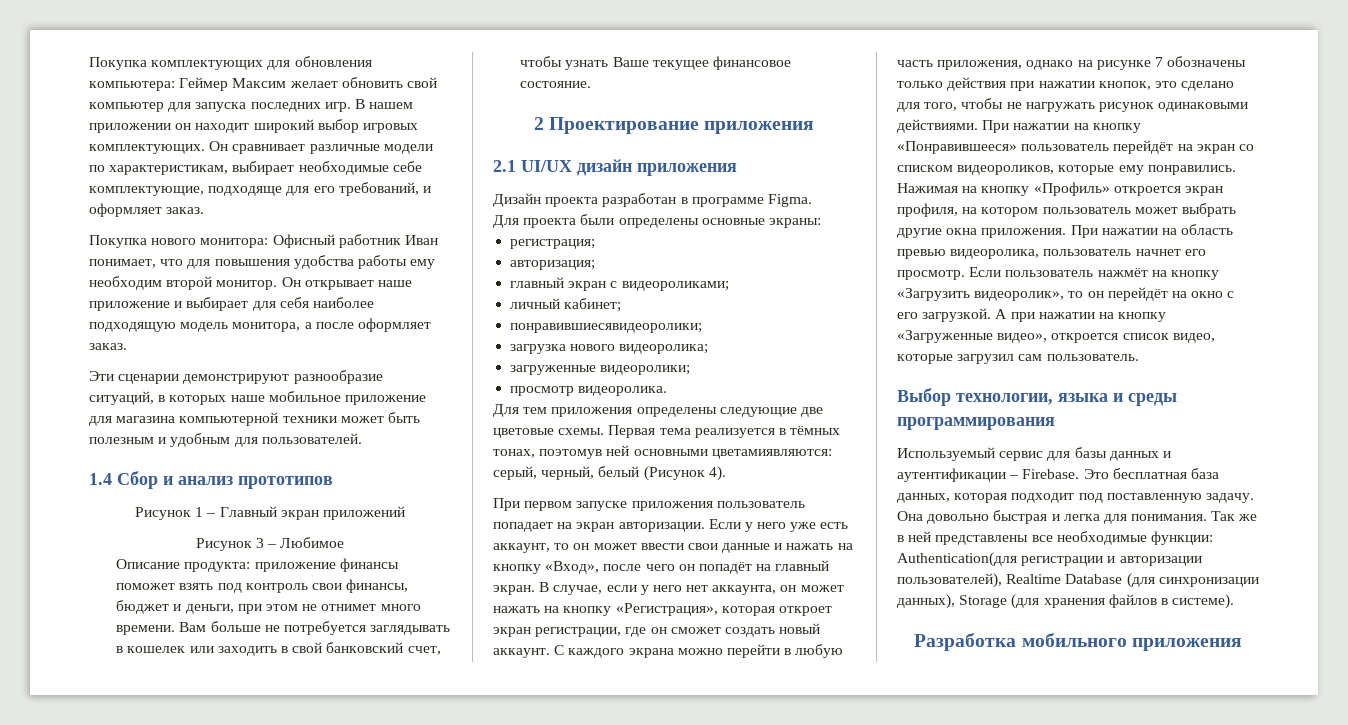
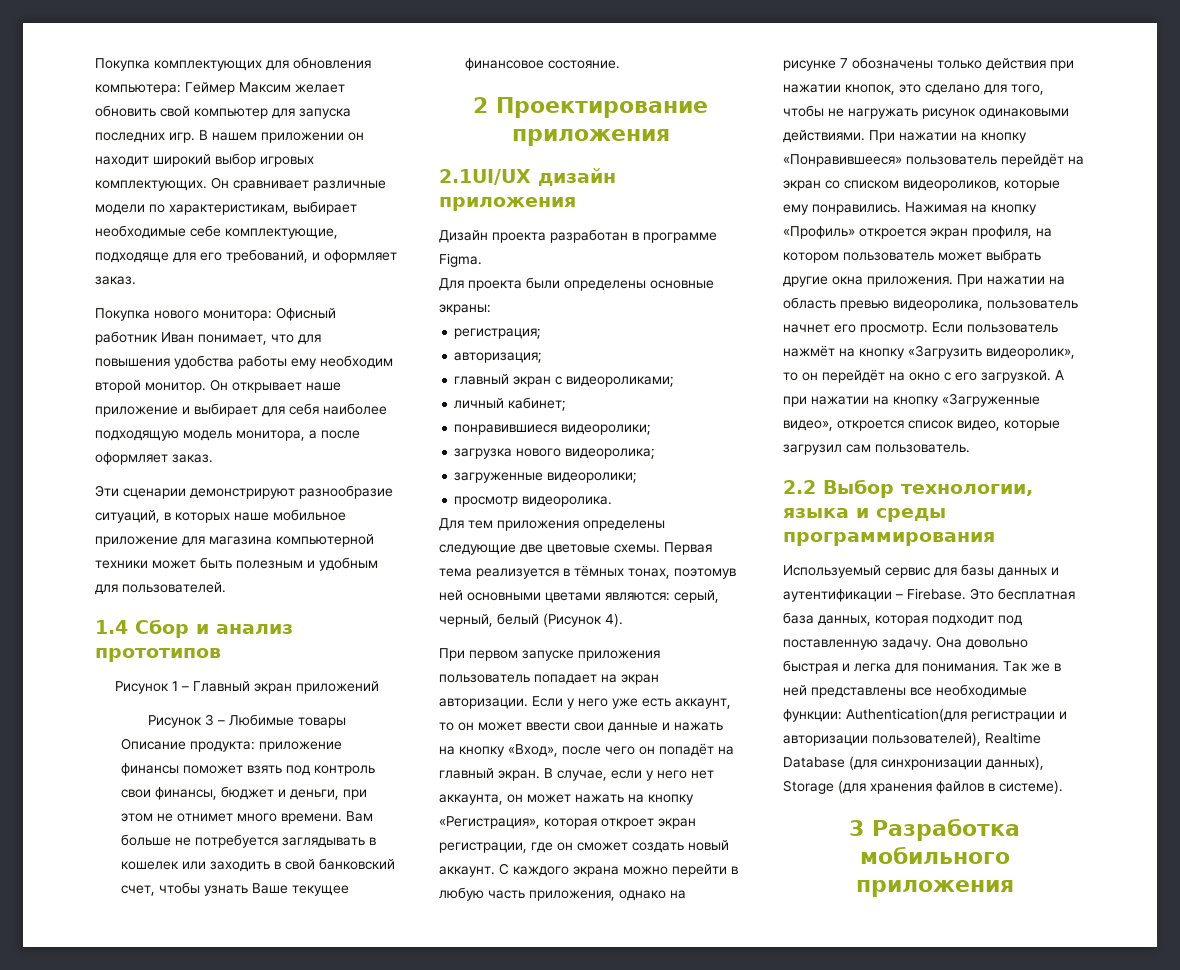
[280,537,345,548] Любимое -> [228,714,346,728] Любимые товары
[493,160,572,172] 2.1 UI/UX -> [439,169,531,185] 2.1UI/UX
[510,323,703,333] понравившиесявидеоролики; -> [454,424,652,435] понравившиеся видеоролики;
[711,449,832,459] цветамиявляются: -> [545,592,670,603] цветами являются:
(1139, 357) none -> [783,480,816,494] 2.2
(1235, 601) none -> [849,820,864,836] 3

